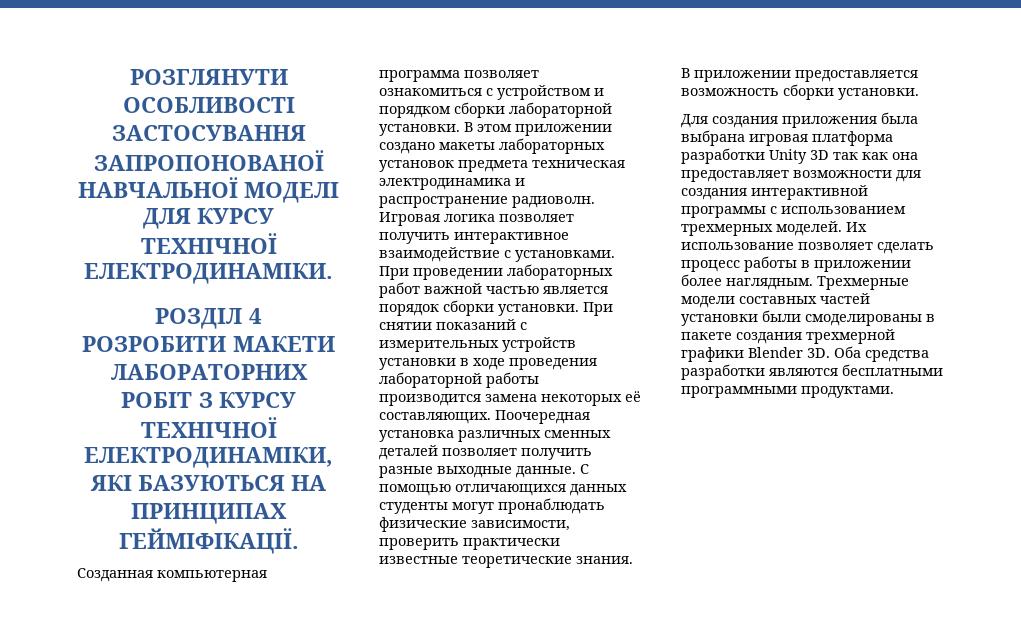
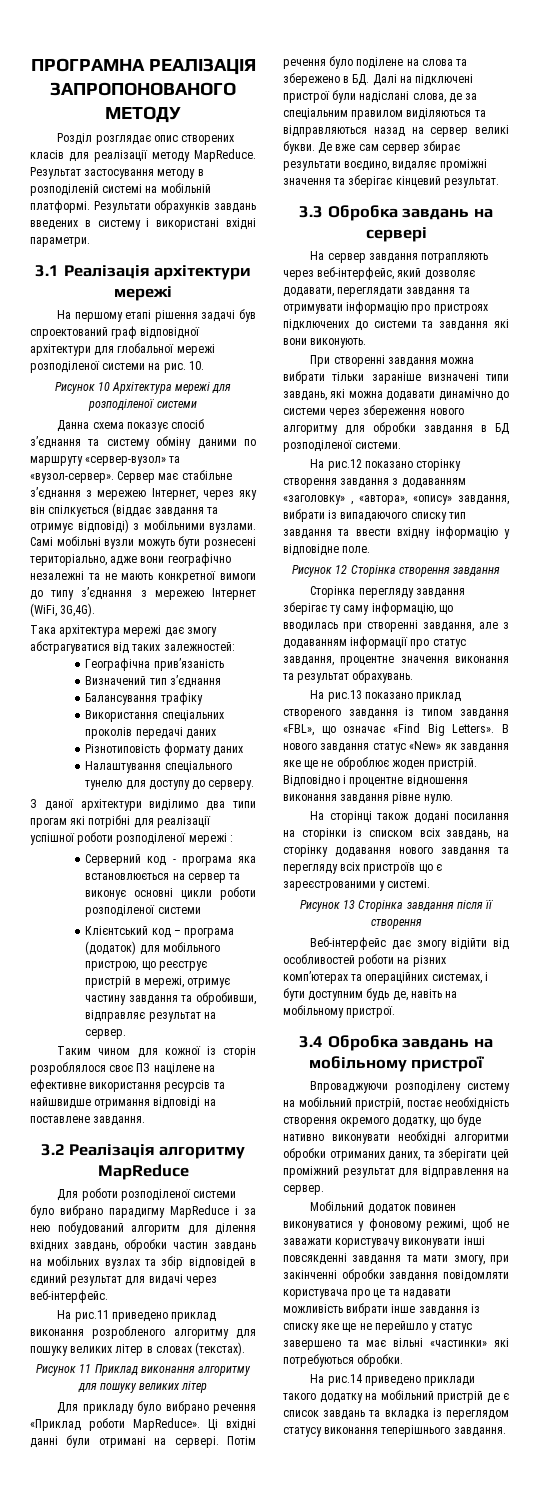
[129,69,288,85] [122,97,295,113] [111,125,306,141] [93,150,324,171] [77,177,340,203] [142,208,275,229] [140,233,277,254] [84,263,333,284] [155,308,262,329] [82,336,335,352] [110,364,308,380] [121,392,296,408] [140,417,277,438] [84,447,333,468] [89,475,327,491] [131,503,287,524] [118,528,299,554] [77,568,267,582] [379,70,539,82] [379,85,604,100] [379,102,612,118] [379,122,612,136] [379,138,605,154] [379,160,625,172] [379,178,525,190] [379,196,595,208] [379,212,574,226] [379,232,569,244] [379,247,615,262] [379,264,613,280] [379,282,608,298] [379,300,613,316] [379,319,527,330] [379,337,576,352] [379,358,597,370] [379,372,539,388] [379,391,641,406] [379,410,590,424] [379,430,611,442] [379,445,592,460] [379,464,589,478] [379,484,627,496] [379,498,605,514] [379,517,570,532] [379,538,560,550] [379,556,633,568] [681,68,918,82] [681,84,919,100] [681,112,918,128] [681,130,893,146] [681,148,918,164] [681,170,921,182] [681,185,868,200] [681,206,906,218] [681,221,867,236] [681,242,934,254] [681,256,911,272] [681,274,909,290] [681,293,870,308] [681,310,935,326] [681,329,895,344] [681,346,929,362] [681,364,943,380] [681,386,894,398] РОЗГЛЯНУТИ ОСОБЛИВОСТІ ЗАСТОСУВАННЯ ЗАПРОПОНОВАНОЇ НАВЧАЛЬНОЇ МОДЕЛІ ДЛЯ КУРСУ ТЕХНІЧНОЇ ЕЛЕКТРОДИНАМІКИ. // РОЗДІЛ 4 // РОЗРОБИТИ МАКЕТИ ЛАБОРАТОРНИХ РОБІТ З КУРСУ ТЕХНІЧНОЇ ЕЛЕКТРОДИНАМІКИ, ЯКІ БАЗУЮТЬСЯ НА ПРИНЦИПАХ ГЕЙМІФІКАЦІЇ. // Созданная компьютерная программа позволяет ознакомиться с устройством и порядком сборки лабораторной установки. В этом приложении создано макеты лабораторных установок предмета техническая электродинамика и распространение радиоволн. Игровая логика позволяет получить интерактивное взаимодействие с установками. При проведении лабораторных работ важной частью является порядок сборки установки. При снятии показаний с измерительных устройств установки в ходе проведения лабораторной работы производится замена некоторых её составляющих. Поочередная установка различных сменных деталей позволяет получить разные выходные данные. С помощью отличающихся данных студенты могут пронаблюдать физические зависимости, проверить практически известные теоретические знания. В приложении предоставляется возможность сборки установки. // Для создания приложения была выбрана игровая платформа разработки Unity 3D так как она предоставляет возможности для создания интерактивной программы с использованием трехмерных моделей. Их использование позволяет сделать процесс работы в приложении более наглядным. Трехмерные модели составных частей установки были смоделированы в пакете создания трехмерной графики Blender 3D. Оба средства разработки являются бесплатными программными продуктами. -> [30,58,256,75] [50,82,236,96] [105,106,181,123] [57,133,235,145] [30,149,256,162] [30,167,204,179] [30,183,211,196] [30,200,256,213] [30,218,256,230] [30,237,90,247] [35,265,251,280] [114,286,172,301] [57,309,256,322] [30,326,201,339] [30,343,215,356] [30,361,204,373] [54,382,232,394] [88,399,197,411] [57,419,205,432] [30,436,256,449] [30,456,181,466] [30,470,232,483] [30,487,257,500] [30,503,218,517] [30,519,256,533] [30,536,256,549] [30,553,231,566] [30,571,256,583] [30,587,256,600] [30,603,96,617] [30,625,217,637] [30,641,235,654] [85,658,224,671] [85,675,221,688] [85,692,203,705] [85,710,224,722] [85,727,216,739] [85,743,243,756] [85,761,232,773] [85,780,255,790] [30,799,256,811] [30,815,211,828] [30,832,233,845] [85,854,256,866] [85,873,241,883] [85,887,256,900] [85,905,201,917] [85,926,235,938] [85,941,220,955] [85,961,207,971] [85,976,231,988] [85,992,256,1005] [85,1010,216,1022] [85,1029,127,1039] [57,1046,256,1058] [30,1062,215,1075] [30,1079,225,1092] [30,1097,216,1109] [30,1116,146,1126] [40,1144,246,1159] [97,1164,189,1180] [57,1188,237,1201] [30,1205,256,1218] [30,1222,256,1235] [30,1239,256,1252] [30,1256,256,1269] [30,1274,217,1286] [30,1290,108,1303] [57,1310,217,1322] [30,1326,256,1339] [30,1342,246,1356] [36,1364,251,1376] [77,1381,208,1393] [57,1401,256,1414] [30,1418,256,1431] [30,1435,256,1448] [283,56,468,69] [283,73,474,86] [283,90,478,103] [283,108,486,120] [283,125,509,137] [283,141,461,154] [283,159,487,171] [283,175,499,188] [299,205,493,221] [365,227,427,242] [310,251,489,263] [283,267,475,280] [283,287,470,297] [283,301,488,314] [283,319,509,331] [283,338,367,348] [310,355,475,367] [283,371,509,384] [283,389,509,401] [283,405,464,418] [283,422,509,435] [283,440,402,452] [310,459,462,471] [283,478,466,488] [283,495,509,505] [283,509,466,522] [283,526,510,539] [283,544,371,556] [292,565,500,577] [310,586,465,598] [283,602,453,615] [283,620,509,632] [283,636,466,649] [283,656,509,666] [283,670,414,683] [310,690,462,702] [283,707,509,719] [283,723,509,736] [283,741,509,753] [283,757,478,770] [283,775,468,787] [283,792,453,804] [310,811,509,823] [283,828,509,840] [283,845,509,857] [283,862,442,874] [283,879,431,891] [299,900,494,912] [370,919,422,929] [310,937,509,950] [283,954,446,967] [283,971,488,984] [283,988,458,1001] [283,1005,396,1018] [299,1035,493,1051] [308,1056,485,1072] [310,1081,510,1093] [283,1097,509,1110] [283,1114,481,1127] [283,1131,509,1144] [283,1148,509,1161] [283,1166,509,1178] [283,1185,324,1195] [310,1201,456,1214] [283,1218,509,1231] [283,1236,485,1248] [283,1253,509,1265] [283,1269,509,1282] [283,1289,451,1299] [283,1303,480,1316] [283,1321,473,1333] [283,1338,509,1350] [283,1354,404,1367] [310,1374,476,1386] [283,1390,509,1403] [283,1408,509,1420] [283,1425,506,1437] ПРОГРАМНА РЕАЛІЗАЦІЯ ЗАПРОПОНОВАНОГО МЕТОДУ // Розділ розглядає опис створених класів для реалізації методу MapReduce. Результат застосування методу в розподіленій системі на мобільній платформі. Результати обрахунків завдань введених в систему і використані вхідні параметри. // 3.1 Реалізація архітектури мережі // На першому етапі рішення задачі був спроектований граф відповідної архітектури для глобальної мережі розподіленої системи на рис. 10. // Рисунок 10 Архітектура мережі для розподіленої системи // Данна схема показує спосіб з’єднання та систему обміну даними по маршруту «сервер-вузол» та «вузол-сервер». Сервер має стабільне з’єднання з мережею Інтернет, через яку він спілкується (віддає завдання та отримує відповіді) з мобільними вузлами. Самі мобільні вузли можуть бути рознесені територіально, адже вони географічно незалежні та не мають конкретної вимоги до типу з’єднання з мережею Інтернет (WiFi, 3G,4G). // Така архітектура мережі дає змогу абстрагуватися від таких залежностей: // Географічна прив’язаність // Визначений тип з’єднання // Балансування трафіку // Використання спеціальних проколів передачі даних // Різнотиповість формату даних // Налаштування спеціального тунелю для доступу до серверу. // З даної архітектури виділимо два типи прогам які потрібні для реалізації успішної роботи розподіленої мережі : // Серверний код - програма яка встановлюється на сервер та виконує основні цикли роботи розподіленої системи // Клієнтський код – програма (додаток) для мобільного пристрою, що реєструє пристрій в мережі, отримує частину завдання та обробивши, відправляє результат на сервер. // Таким чином для кожної із сторін розроблялося своє ПЗ націлене на ефективне використання ресурсів та найшвидше отримання відповіді на поставлене завдання. // 3.2 Реалізація алгоритму MapReduce // Для роботи розподіленої системи було вибрано парадигму MapReduce і за нею побудований алгоритм для ділення вхідних завдань, обробки частин завдань на мобільних вузлах та збір відповідей в єдиний результат для видачі через веб-інтерфейс. // На рис.11 приведено приклад виконання розробленого алгоритму для пошуку великих літер в словах (текстах). // Рисунок 11 Приклад виконання алгоритму для пошуку великих літер // Для прикладу було вибрано речення «Приклад роботи MapReduce». Ці вхідні данні були отримані на сервері. Потім речення було поділене на слова та збережено в БД. Далі на підключені пристрої були надіслані слова, де за спеціальним правилом виділяються та відправляються назад на сервер великі букви. Де вже сам сервер збирає результати воєдино, видаляє проміжні значення та зберігає кінцевий результат. // 3.3 Обробка завдань на сервері // На сервер завдання потрапляють через веб-інтерфейс, який дозволяє додавати, переглядати завдання та отримувати інформацію про пристроях підключених до системи та завдання які вони виконують. // При створенні завдання можна вибрати тільки зараніше визначені типи завдань, які можна додавати динамічно до системи через збереження нового алгоритму для обробки завдання в БД розподіленої системи. // На рис.12 показано сторінку створення завдання з додаванням «заголовку» , «автора», «опису» завдання, вибрати із випадаючого списку тип завдання та ввести вхідну інформацію у відповідне поле. // Рисунок 12 Сторінка створення завдання // Сторінка перегляду завдання зберігає ту саму інформацію, що вводилась при створенні завдання, але з додаванням інформації про статус завдання, процентне значення виконання та результат обрахувань. // На рис.13 показано приклад створеного завдання із типом завдання «FBL», що означає «Find Big Letters». В нового завдання статус «New» як завдання яке ще не оброблює жоден пристрій. Відповідно і процентне відношення виконання завдання рівне нулю. // На сторінці також додані посилання на сторінки із списком всіх завдань, на сторінку додавання нового завдання та перегляду всіх пристроїв що є зареєстрованими у системі. // Рисунок 13 Сторінка завдання після її створення // Веб-інтерфейс дає змогу відійти від особливостей роботи на різних комп’ютерах та операційних системах, і бути доступним будь де, навіть на мобільному пристрої. // 3.4 Обробка завдань на мобільному пристрої // Впроваджуючи розподілену систему на мобільний пристрій, постає необхідність створення окремого додатку, що буде нативно виконувати необхідні алгоритми обробки отриманих даних, та зберігати цей проміжний результат для відправлення на сервер. // Мобільний додаток повинен виконуватися у фоновому режимі, щоб не заважати користувачу виконувати інші повсякденні завдання та мати змогу, при закінченні обробки завдання повідомляти користувача про це та надавати можливість вибрати інше завдання із списку яке ще не перейшло у статус завершено та має вільні «частинки» які потребуються обробки. // На рис.14 приведено приклади такого додатку на мобільний пристрій де є список завдань та вкладка із переглядом статусу виконання теперішнього завдання.

